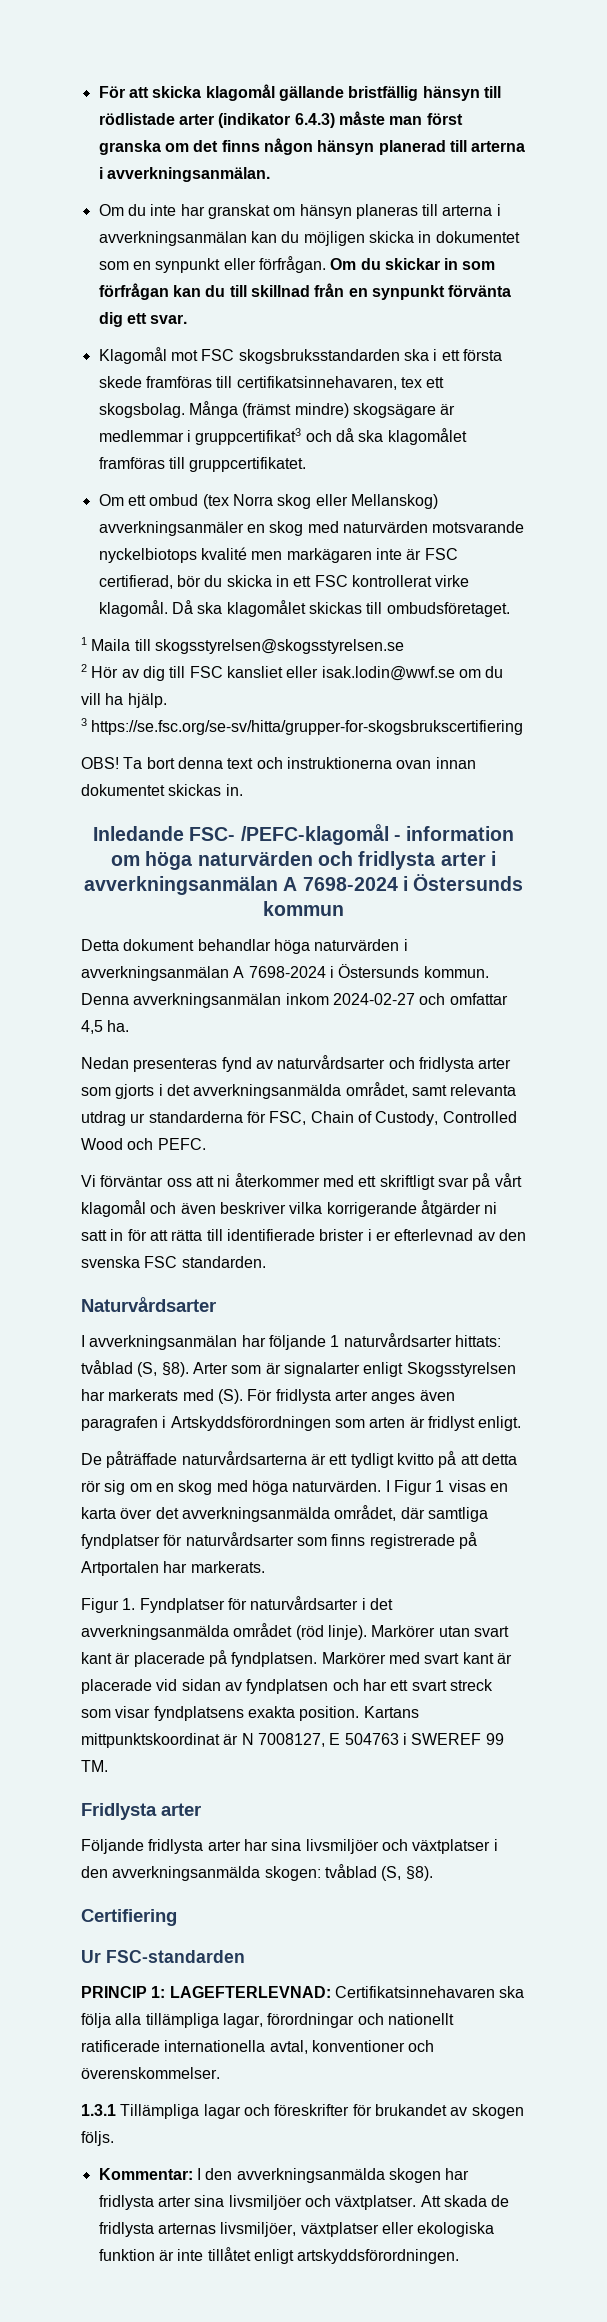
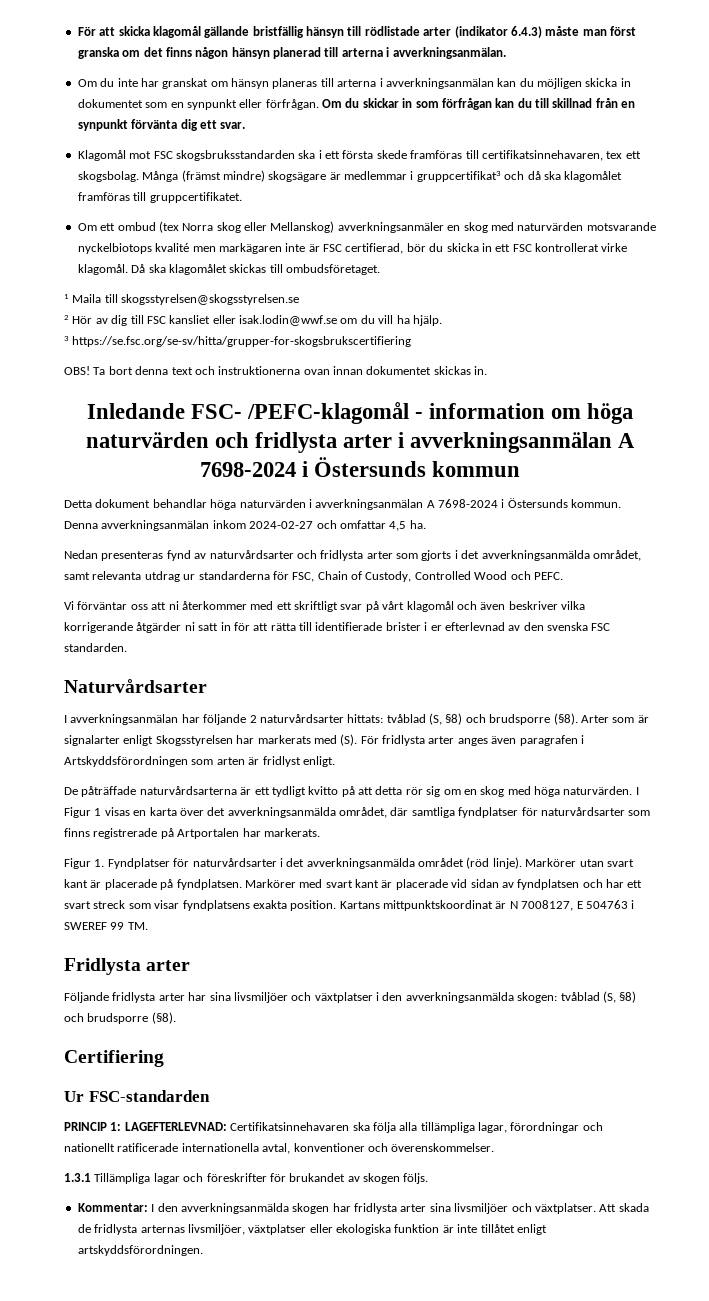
[330,1335,340,1347] 1 -> [249,715,257,723] 2
[161,1362,189,1377] §8). -> [445,713,578,725] §8) och brudsporre (§8).
[405,1866,433,1881] §8). -> [619,991,637,1003] [64,1012,176,1024] §8) och brudsporre (§8).

